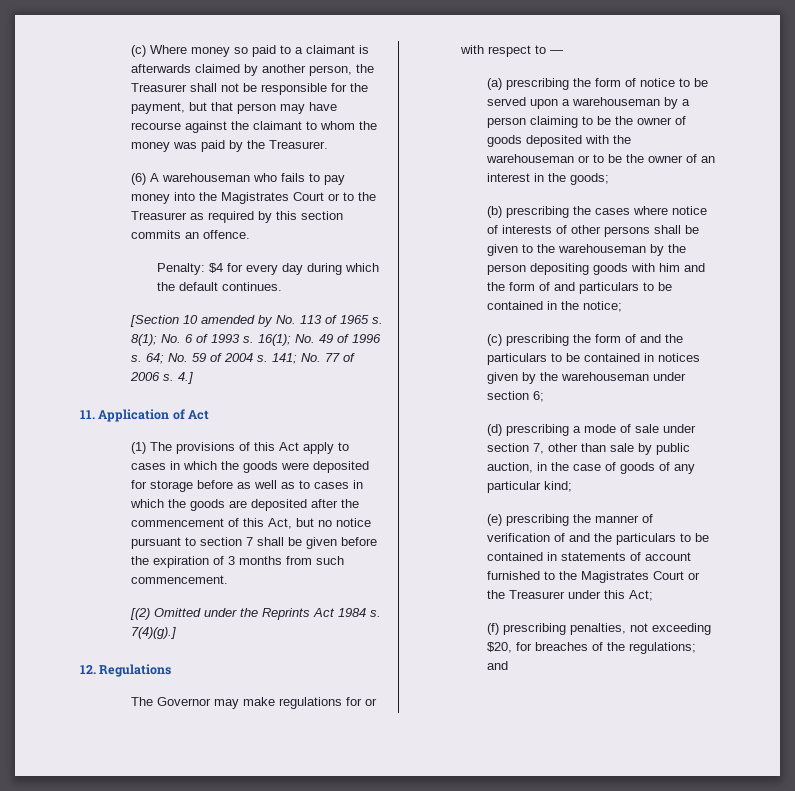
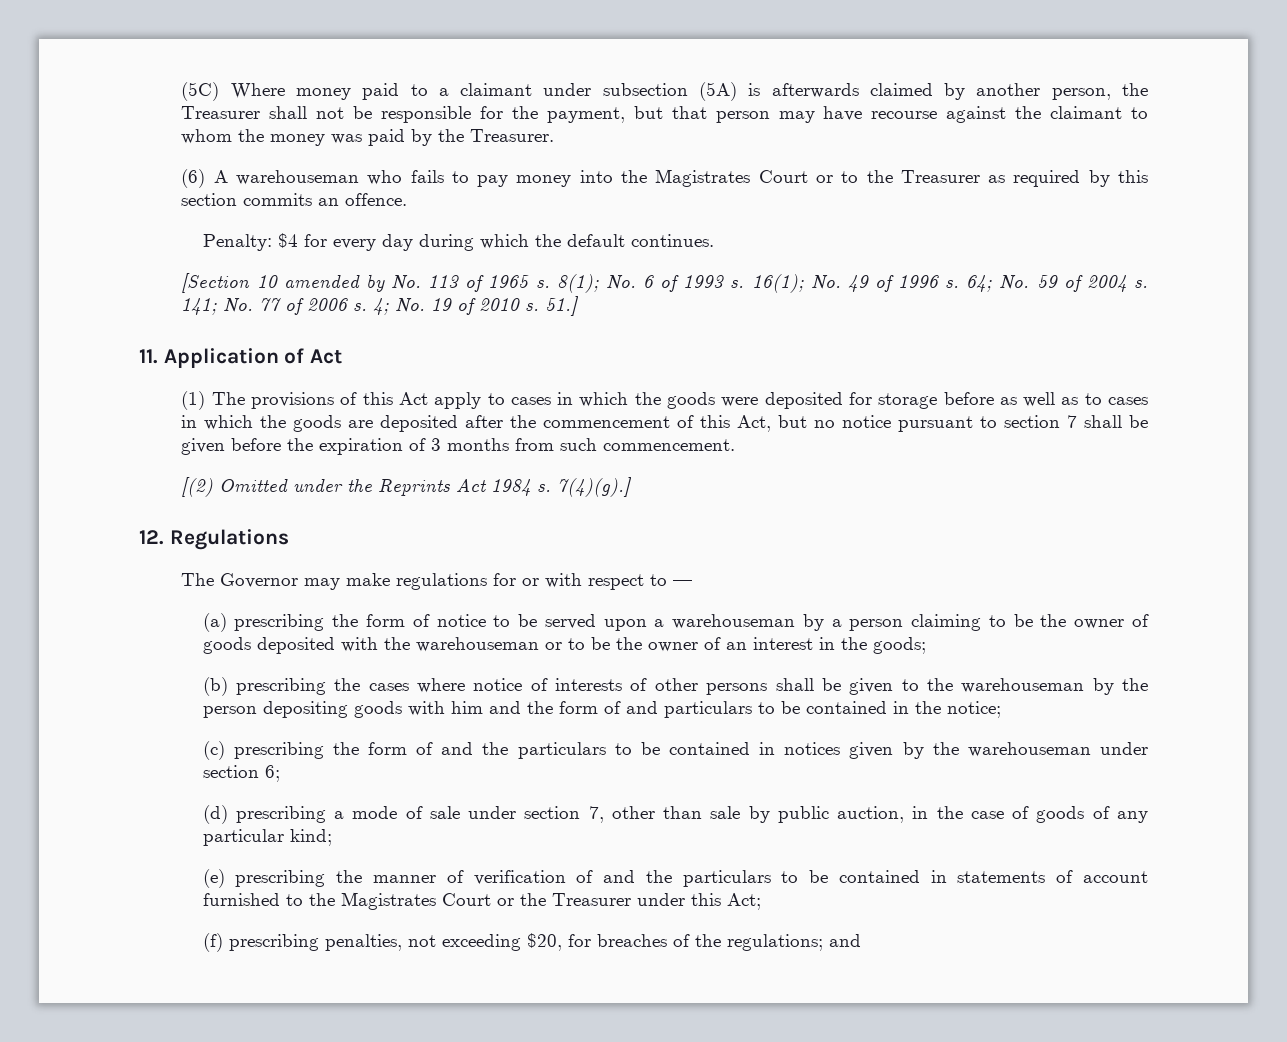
[131,45,147,57] (c) -> [181,82,220,101] (5C)
[234,47,249,54] so -> (352, 94) none
(356, 49) none -> [543,82,738,101] under subsection (5A)
[178,372,194,384] 4.] -> [373,296,580,316] 4; No. 19 of 2010 s. 51.]

